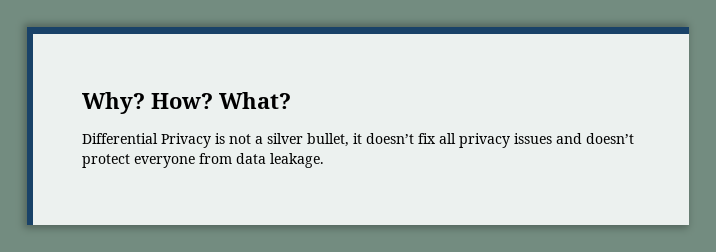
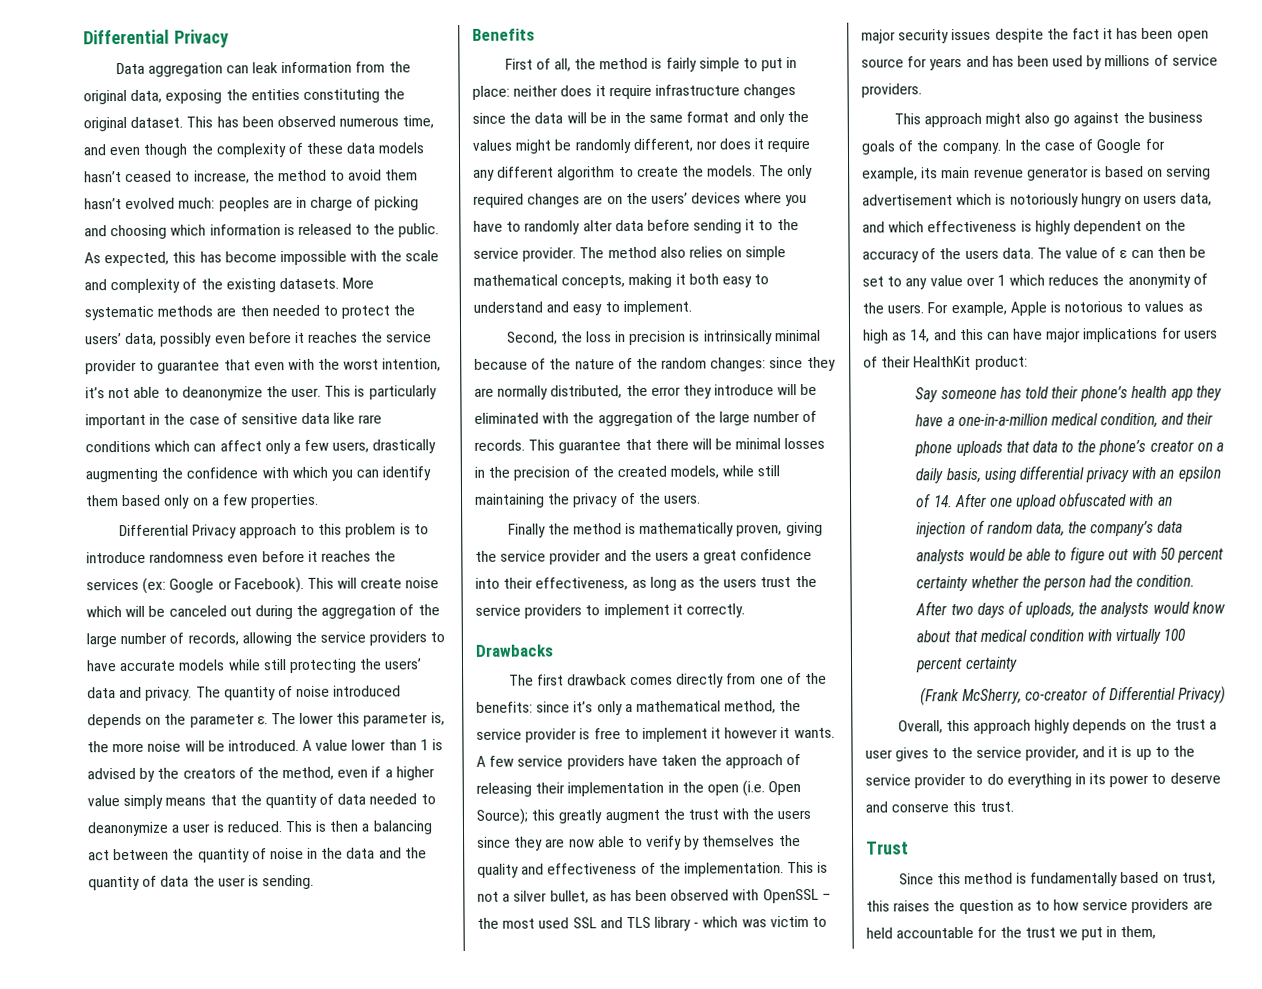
[82,92,291,114] [82,133,211,148] Why? How? What? // Differential Privacy -> [83,29,229,48] [115,61,411,77] [83,88,406,105] [83,115,435,132] [83,142,425,158] [84,169,419,184] [84,196,420,212] [84,223,440,240] [84,250,440,267] [84,277,375,294] [84,304,416,321] [85,331,433,347] [85,358,442,375] [85,385,437,401] [85,412,383,429] [85,439,437,455] [85,466,432,483] [85,493,320,509] [118,523,429,539] [86,550,397,564] [86,576,440,594] [86,604,440,620] [86,631,446,648] [86,658,423,674] [87,685,402,701] [87,712,445,729] [87,739,444,753] [87,766,435,782] [87,793,436,810] [87,820,433,837] [88,847,427,863] [88,874,315,891] [472,28,535,41] [504,57,798,72] [472,84,797,100] [472,110,810,126] [472,137,811,154] [473,164,814,181] [473,192,808,208] [473,219,799,235] [473,246,787,262] [473,273,770,289] [473,300,692,316] [506,329,821,346] [474,356,836,372] [474,383,818,400] [474,410,818,427] [474,437,826,454] [474,465,781,481] [474,492,701,508] [507,521,823,538] [475,548,813,565] [475,575,817,591] [475,603,745,619] [475,644,553,657] [508,672,828,688] [476,699,802,716] [476,727,835,743] [476,753,802,770] [476,780,802,797] [476,808,812,825] [477,835,801,851] [477,861,815,878] Differential Privacy // Data aggregation can leak information from the original data, exposing the entities constituting the original dataset. This has been observed numerous time, and even though the complexity of these data models hasn’t ceased to increase, the method to avoid them hasn’t evolved much: peoples are in charge of picking and choosing which information is released to the public. As expected, this has become impossible with the scale and complexity of the existing datasets. More systematic methods are then needed to protect the users’ data, possibly even before it reaches the service provider to guarantee that even with the worst intention, it’s not able to deanonymize the user. This is particularly important in the case of sensitive data like rare conditions which can affect only a few users, drastically augmenting the confidence with which you can identify them based only on a few properties. // Differential Privacy approach to this problem is to introduce randomness even before it reaches the services (ex: Google or Facebook). This will create noise which will be canceled out during the aggregation of the large number of records, allowing the service providers to have accurate models while still protecting the users’ data and privacy. The quantity of noise introduced depends on the parameter ε. The lower this parameter is, the more noise will be introduced. A value lower than 1 is advised by the creators of the method, even if a higher value simply means that the quantity of data needed to deanonymize a user is reduced. This is then a balancing act between the quantity of noise in the data and the quantity of data the user is sending. // Benefits // First of all, the method is fairly simple to put in place: neither does it require infrastructure changes since the data will be in the same format and only the values might be randomly different, nor does it require any different algorithm to create the models. The only required changes are on the users’ devices where you have to randomly alter data before sending it to the service provider. The method also relies on simple mathematical concepts, making it both easy to understand and easy to implement. // Second, the loss in precision is intrinsically minimal because of the nature of the random changes: since they are normally distributed, the error they introduce will be eliminated with the aggregation of the large number of records. This guarantee that there will be minimal losses in the precision of the created models, while still maintaining the privacy of the users. // Finally the method is mathematically proven, giving the service provider and the users a great confidence into their effectiveness, as long as the users trust the service providers to implement it correctly. // Drawbacks // The first drawback comes directly from one of the benefits: since it’s only a mathematical method, the service provider is free to implement it however it wants. A few service providers have taken the approach of releasing their implementation in the open (i.e. Open Source); this greatly augment the trust with the users since they are now able to verify by themselves the quality and effectiveness of the implementation. This
[353,133,634,148] [82,153,324,168] it doesn’t fix all privacy issues and doesn’t protect everyone from data leakage. -> [591,888,831,904] [477,915,828,931] [861,27,1209,44] [861,54,1218,71] [861,83,922,98] [893,111,1203,128] [861,138,1165,155] [862,165,1212,182] [862,192,1213,208] [862,219,1187,235] [862,246,1207,263] [862,273,1208,290] [862,300,1203,317] [863,327,1218,344] [863,355,1028,370] [915,385,1222,403] [915,412,1214,429] [914,439,1224,457] [915,465,1221,484] [915,492,1173,510] [916,519,1184,538] [916,546,1224,565] [916,574,1196,592] [915,600,1226,618] [916,628,1186,645] [915,656,1018,673] [920,685,1226,706] [897,718,1218,734] [865,745,1196,762] [865,772,1221,789] [865,800,1014,813] [866,841,909,855] [898,871,1216,887] [866,898,1213,915] [866,925,1157,941] as has been observed with OpenSSL – the most used SSL and TLS library - which was victim to major security issues despite the fact it has been open source for years and has been used by millions of service providers. // This approach might also go against the business goals of the company. In the case of Google for example, its main revenue generator is based on serving advertisement which is notoriously hungry on users data, and which effectiveness is highly dependent on the accuracy of the users data. The value of ε can then be set to any value over 1 which reduces the anonymity of the users. For example, Apple is notorious to values as high as 14, and this can have major implications for users of their HealthKit product: // Say someone has told their phone’s health app they have a one-in-a-million medical condition, and their phone uploads that data to the phone’s creator on a daily basis, using differential privacy with an epsilon of 14. After one upload obfuscated with an injection of random data, the company’s data analysts would be able to figure out with 50 percent certainty whether the person had the condition. After two days of uploads, the analysts would know about that medical condition with virtually 100 percent certainty // (Frank McSherry, co-creator of Differential Privacy) // Overall, this approach highly depends on the trust a user gives to the service provider, and it is up to the service provider to do everything in its power to deserve and conserve this trust. // Trust // Since this method is fundamentally based on trust, this raises the question as to how service providers are held accountable for the trust we put in them,

